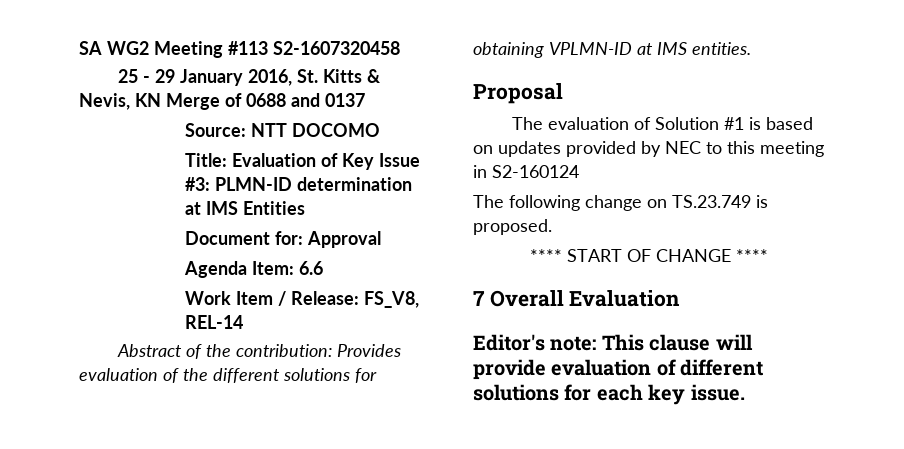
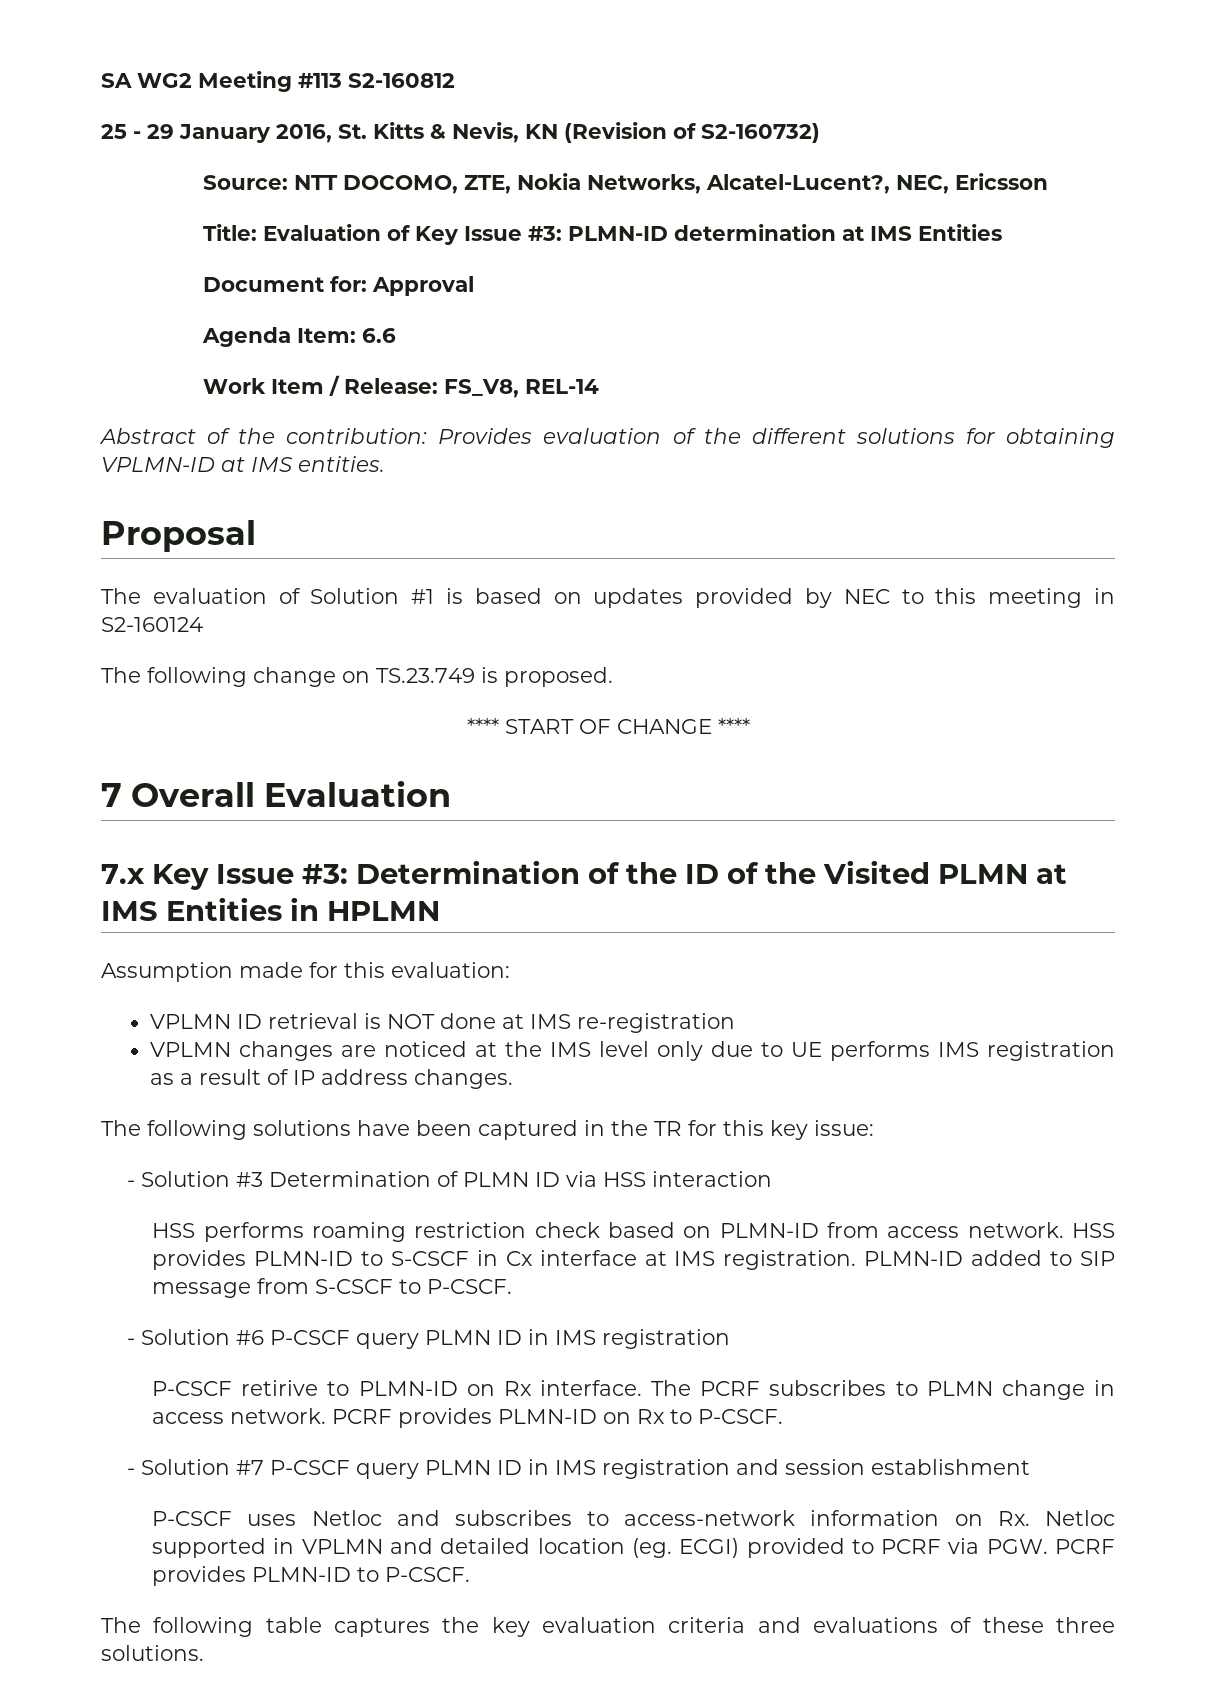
[273,41,400,55] S2-1607320458 -> [348,73,455,88] S2-160812
[166,93,365,110] [184,123,380,137] Merge of 0688 and 0137 // Source: NTT DOCOMO -> [564,122,820,143] [203,173,1049,194] (Revision of S2-160732) // Source: NTT DOCOMO, ZTE, Nokia Networks, Alcatel-Lucent?, NEC, Ericsson
[473,334,753,351] [473,359,764,380] [473,384,745,405] Editor's note: This clause will provide evaluation of different solutions for each key issue. -> [101,860,1067,890] [101,897,440,921] [101,962,510,982] [150,1013,736,1033] [150,1041,1115,1061] [150,1069,514,1089] [101,1120,874,1140] [126,1171,772,1187] [152,1222,1115,1242] [152,1250,1115,1270] [152,1278,513,1298] [126,1329,730,1349] [152,1380,1115,1400] [152,1408,784,1428] [126,1459,1030,1479] [152,1510,1115,1526] [152,1538,1116,1558] [152,1566,471,1586] [101,1617,1116,1637] [101,1645,204,1661] 7.x Key Issue #3: Determination of the ID of the Visited PLMN at IMS Entities in HPLMN // Assumption made for this evaluation: // VPLMN ID retrieval is NOT done at IMS re-registration // VPLMN changes are noticed at the IMS level only due to UE performs IMS registration as a result of IP address changes. // The following solutions have been captured in the TR for this key issue: // - Solution #3 Determination of PLMN ID via HSS interaction // HSS performs roaming restriction check based on PLMN-ID from access network. HSS provides PLMN-ID to S-CSCF in Cx interface at IMS registration. PLMN-ID added to SIP message from S-CSCF to P-CSCF. // - Solution #6 P-CSCF query PLMN ID in IMS registration // P-CSCF retirive to PLMN-ID on Rx interface. The PCRF subscribes to PLMN change in access network. PCRF provides PLMN-ID on Rx to P-CSCF. // - Solution #7 P-CSCF query PLMN ID in IMS registration and session establishment // P-CSCF uses Netloc and subscribes to access-network information on Rx. Netloc supported in VPLMN and detailed location (eg. ECGI) provided to PCRF via PGW. PCRF provides PLMN-ID to P-CSCF. // The following table captures the key evaluation criteria and evaluations of these three solutions.

